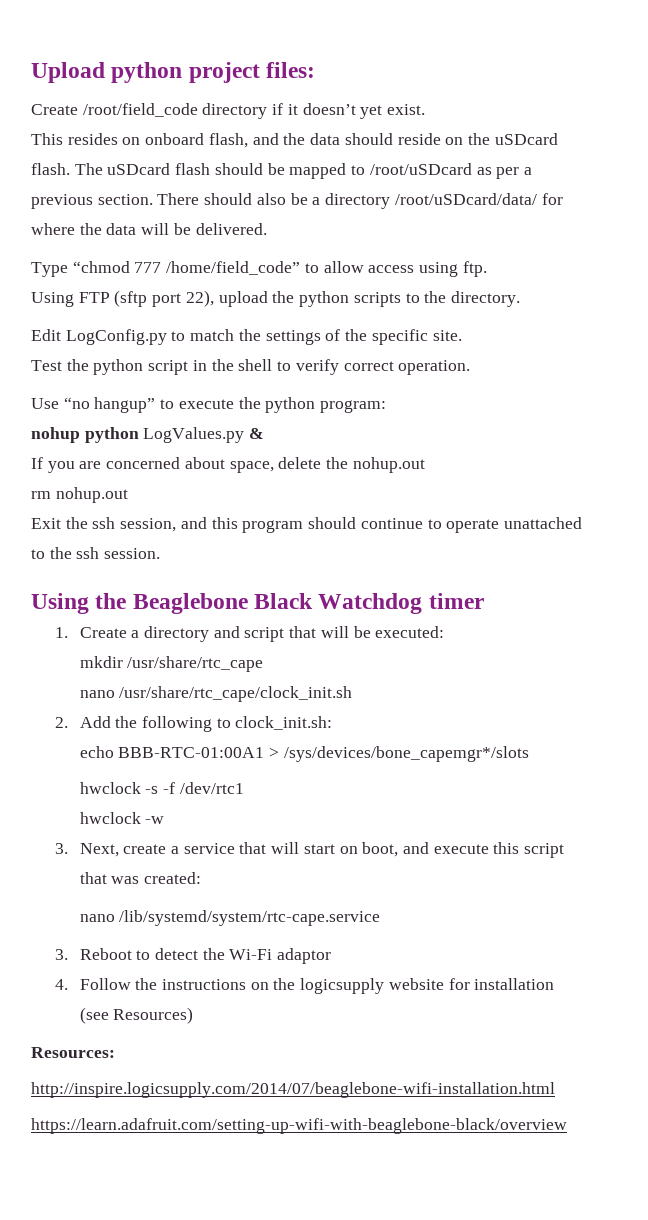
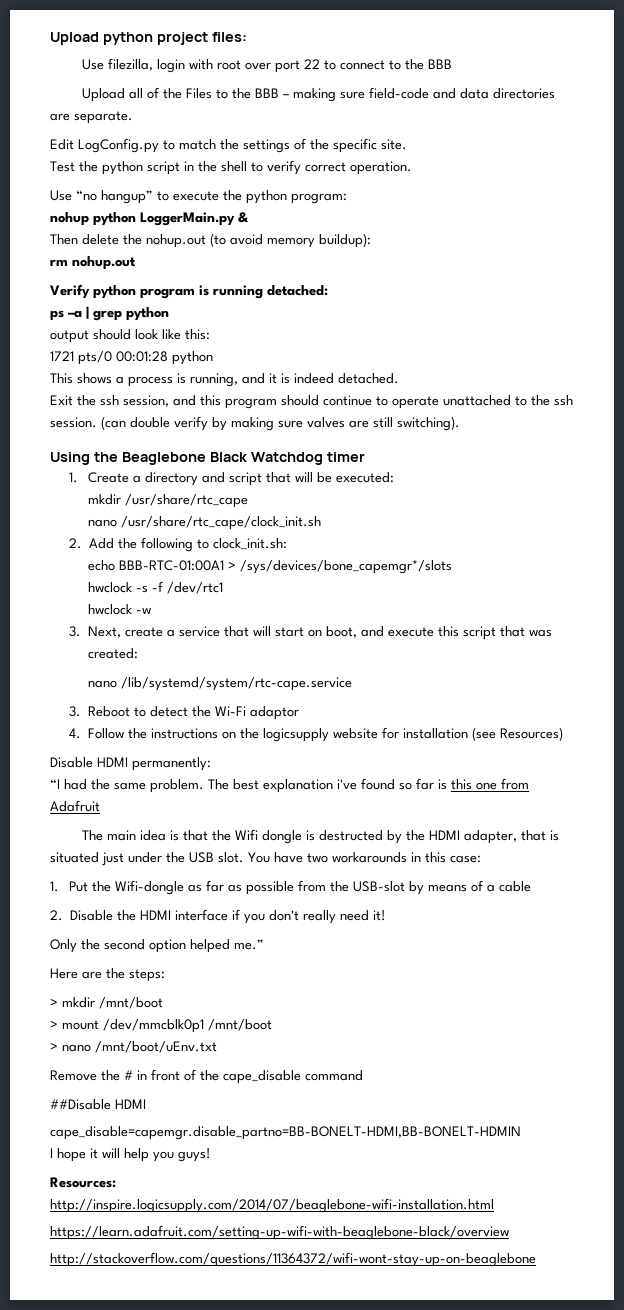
[31,103,426,119] [31,133,558,148] [31,163,532,179] [31,193,563,209] [31,223,267,235] [31,261,487,277] [31,290,520,307] Create /root/field_code directory if it doesn’t yet exist. // This resides on onboard flash, and the data should reside on the uSDcard flash. The uSDcard flash should be mapped to /root/uSDcard as per a previous section. There should also be a directory /root/uSDcard/data/ for where the data will be delivered. // Type “chmod 777 /home/field_code” to allow access using ftp. // Using FTP (sftp port 22), upload the python scripts to the directory. -> [81,58,452,73] [81,87,555,102] [50,111,133,124] Use filezilla, login with root over port 22 to connect to the BBB // Upload all of the Files to the BBB – making sure field-code and data directories are separate.
[143,427,245,443] LogValues.py -> [140,212,235,226] LoggerMain.py
[31,457,425,473] [31,487,128,503] If you are concerned about space, delete the nohup.out // rm nohup.out -> [50,233,371,248] [50,256,136,270] [50,284,328,299] [50,306,169,321] [50,329,210,343] [50,351,213,365] [50,373,399,387] Then delete the nohup.out (to avoid memory buildup): // rm nohup.out // Verify python program is running detached: // ps –a | grep python // output should look like this: // 1721 pts/0 00:01:28 python // This shows a process is running, and it is indeed detached.
(161, 553) none -> [101,416,460,431] (can double verify by making sure valves are still switching).
(194, 1015) none -> [50,757,211,771] [50,778,529,793] [50,800,100,812] [81,829,559,844] [50,852,481,866] [50,880,532,895] [50,909,387,924] [50,939,264,953] [50,968,165,982] [50,997,163,1009] [50,1019,272,1033] [50,1041,217,1053] [50,1069,363,1084] [50,1099,146,1110] [50,1126,521,1140] [50,1148,211,1162] // Disable HDMI permanently: // “I had the same problem. The best explanation i've found so far is this one from Adafruit // The main idea is that the Wifi dongle is destructed by the HDMI adapter, that is situated just under the USB slot. You have two workarounds in this case: // 1. Put the Wifi-dongle as far as possible from the USB-slot by means of a cable // 2. Disable the HDMI interface if you don't really need it! // Only the second option helped me.” // Here are the steps: // > mkdir /mnt/boot // > mount /dev/mmcblk0p1 /mnt/boot // > nano /mnt/boot/uEnv.txt // Remove the # in front of the cape_disable command // ##Disable HDMI // cape_disable=capemgr.disable_partno=BB-BONELT-HDMI,BB-BONELT-HDMIN // I hope it will help you guys!
(567, 1126) none -> [50,1252,536,1267] // http://stackoverflow.com/questions/11364372/wifi-wont-stay-up-on-beaglebone

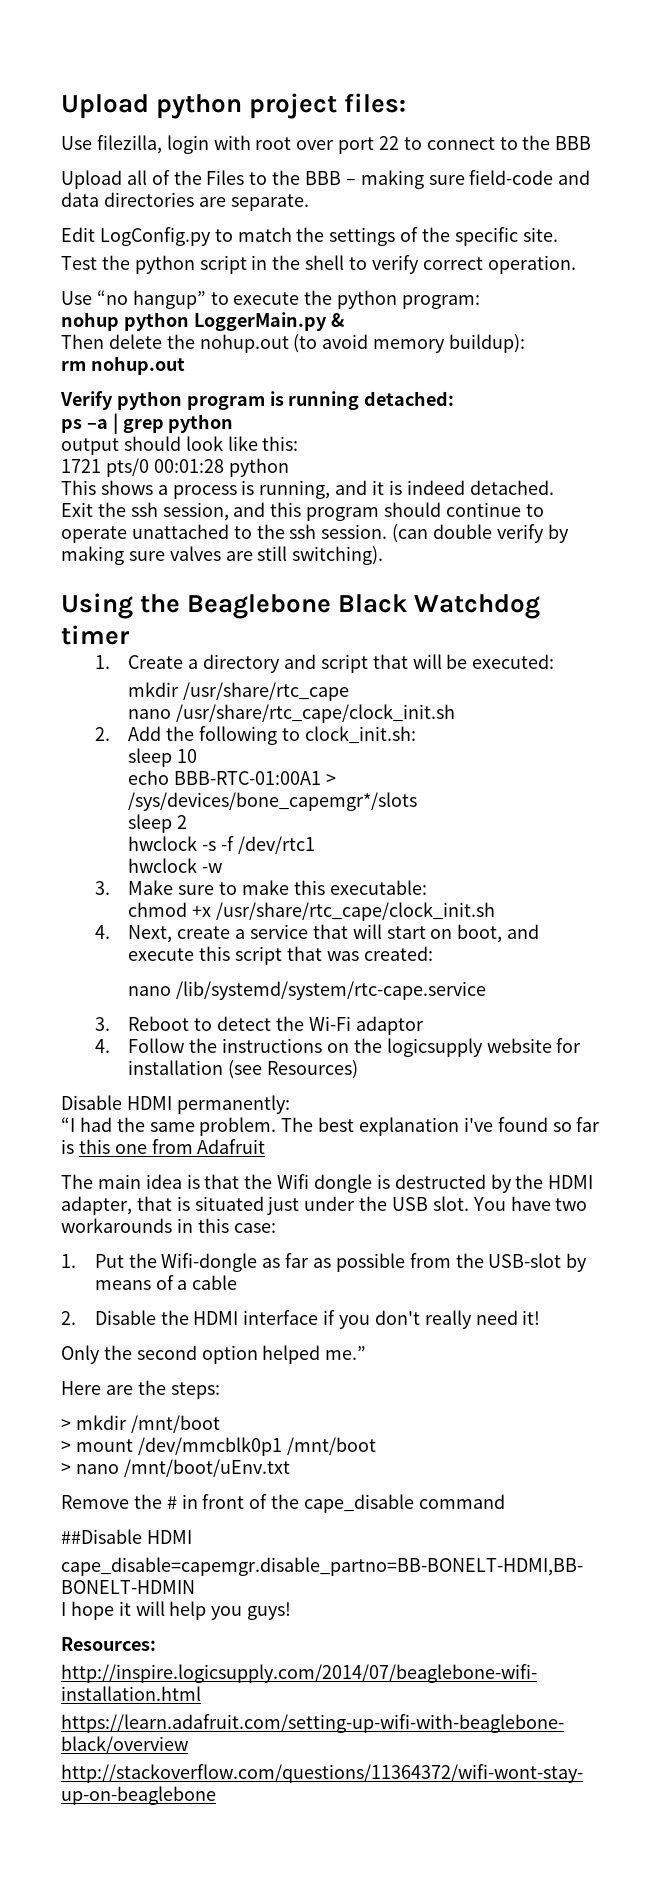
(288, 544) none -> [128,748,198,767] // sleep 10
(453, 567) none -> [128,814,188,833] // sleep 2
(82, 631) none -> [128,880,427,895] [128,902,496,921] [94,925,110,939] Make sure to make this executable: // chmod +x /usr/share/rtc_cape/clock_init.sh // 4.

